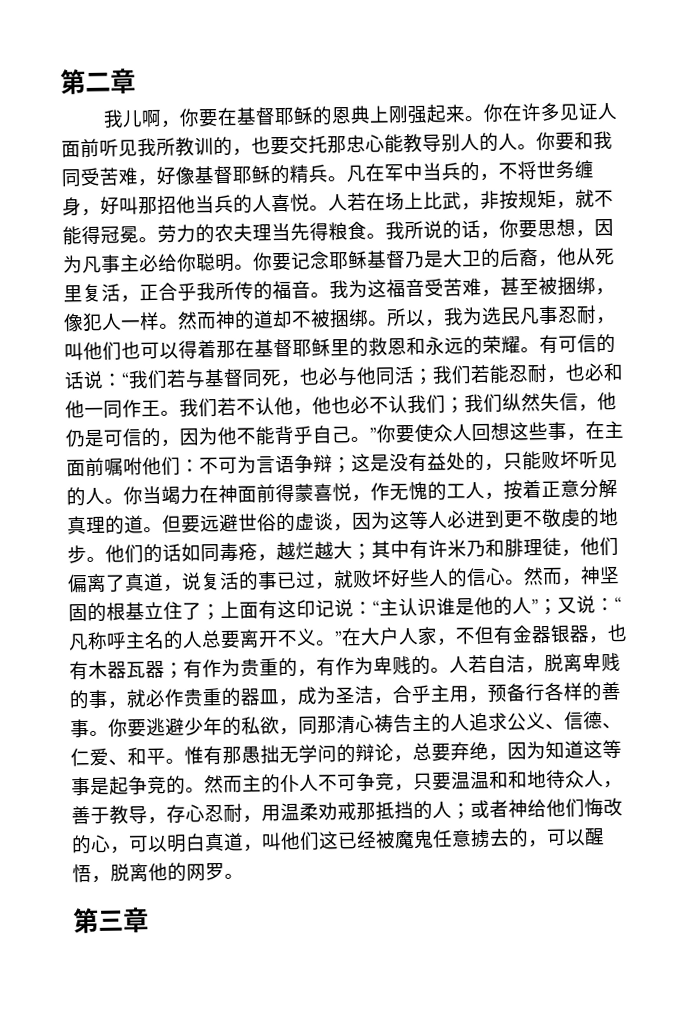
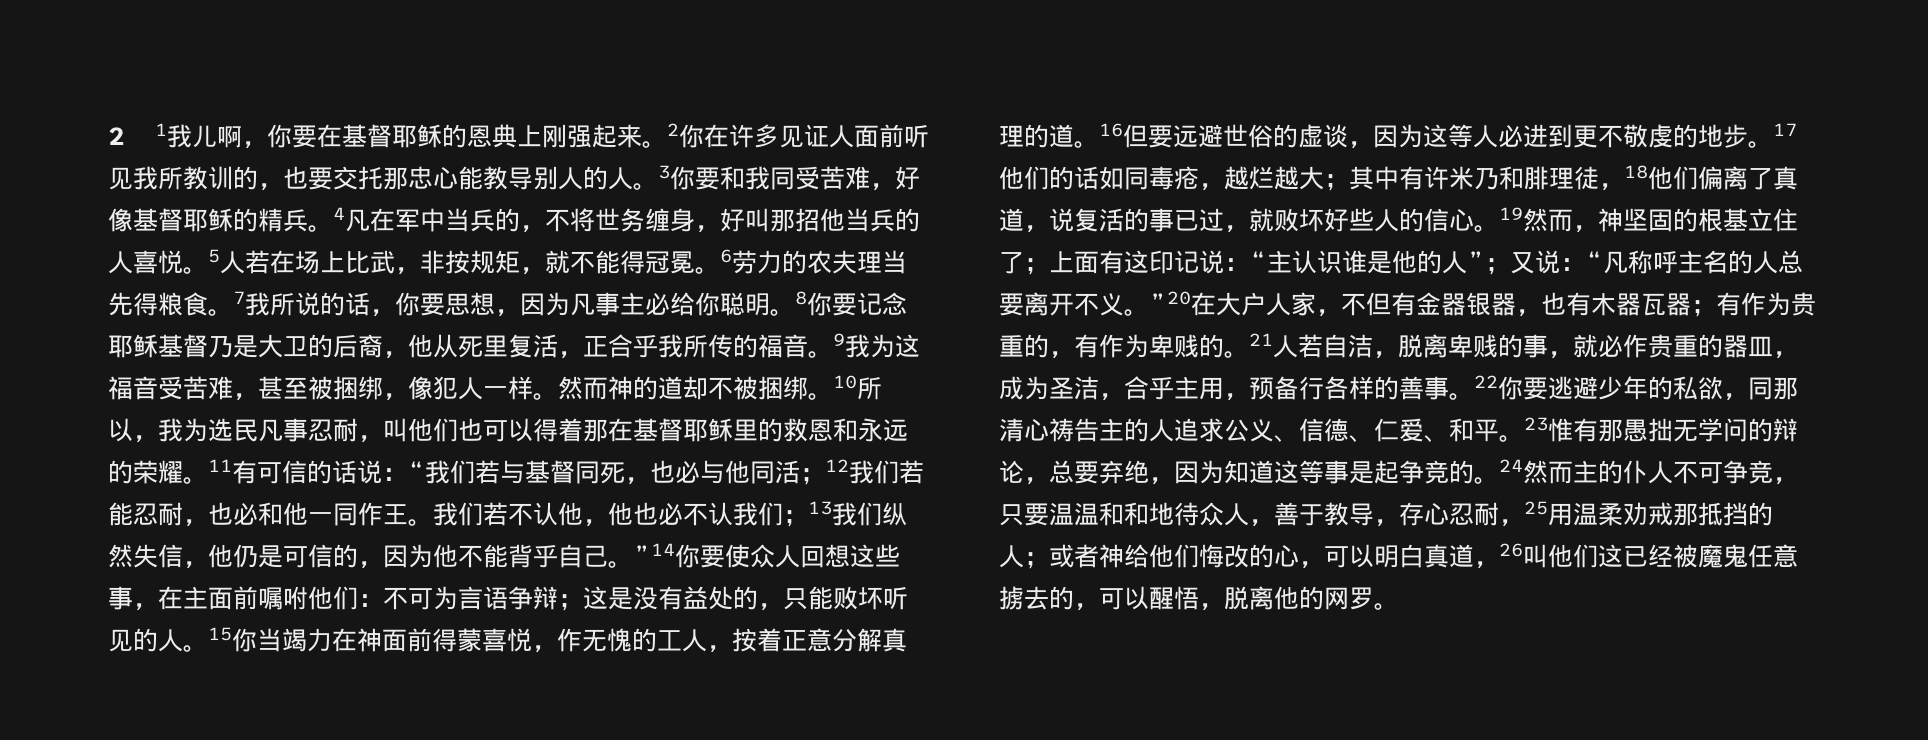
[60,68,136,95] 第二章 // -> [108,123,167,145] 2 1
(486, 118) none -> [667,123,679,136] 2
(537, 147) none -> [658,165,670,179] 3
(347, 179) none -> [333,207,345,220] 4
(329, 208) none -> [208,249,220,263] 5
(158, 239) none -> [720,249,732,263] 6
(386, 236) none -> [233,291,245,304] 7
(254, 267) none -> [795,291,807,305] 8
(330, 295) none -> [833,333,845,346] 9
(388, 323) none -> [833,375,857,389] 10
(540, 350) none -> [208,459,232,472] 11
(434, 376) none -> [825,459,849,472] 12
(465, 405) none -> [808,501,832,515] 13
[369,427,377,441] ” -> [633,543,675,565] ”14
(124, 501) none -> [208,627,232,641] 15
(163, 529) none -> [1099,123,1123,137] 16
(106, 559) none -> [1773,123,1797,136] 17
(581, 553) none -> [1624,165,1648,179] 18
(525, 582) none -> [1499,207,1523,220] 19
[334,631,343,645] ” -> [1149,291,1191,313] ”20
(450, 670) none -> [1249,333,1273,346] 21
(109, 733) none -> [1474,375,1498,388] 22
(185, 761) none -> [1524,417,1548,431] 23
(205, 790) none -> [1499,459,1523,472] 24
(262, 819) none -> [1524,501,1548,515] 25
(263, 848) none -> [1499,543,1523,557] 26
[73,907,149,934] // 第三章 -> (1399, 606) none

